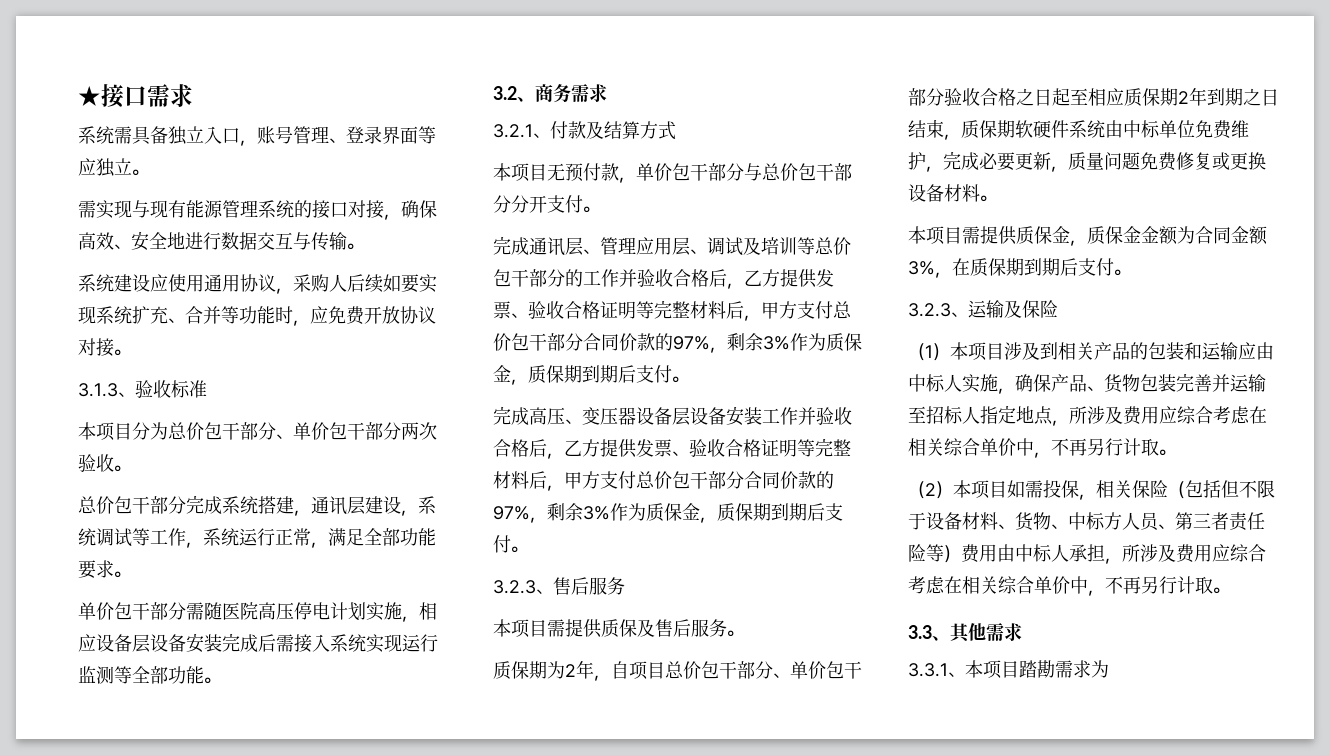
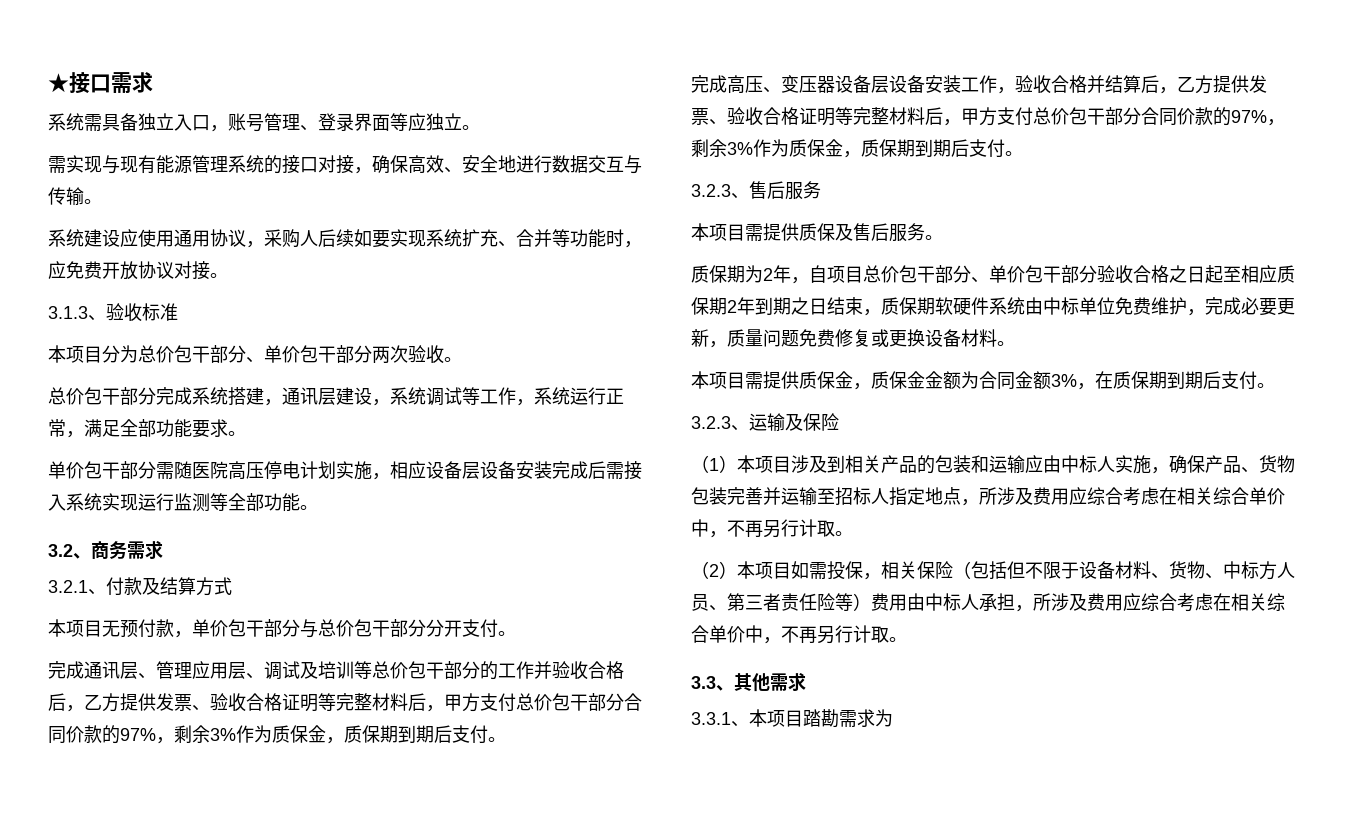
[798,407,852,425] [493,439,529,457] 并验收合格 -> [997,75,1141,94] ，验收合格并结算

